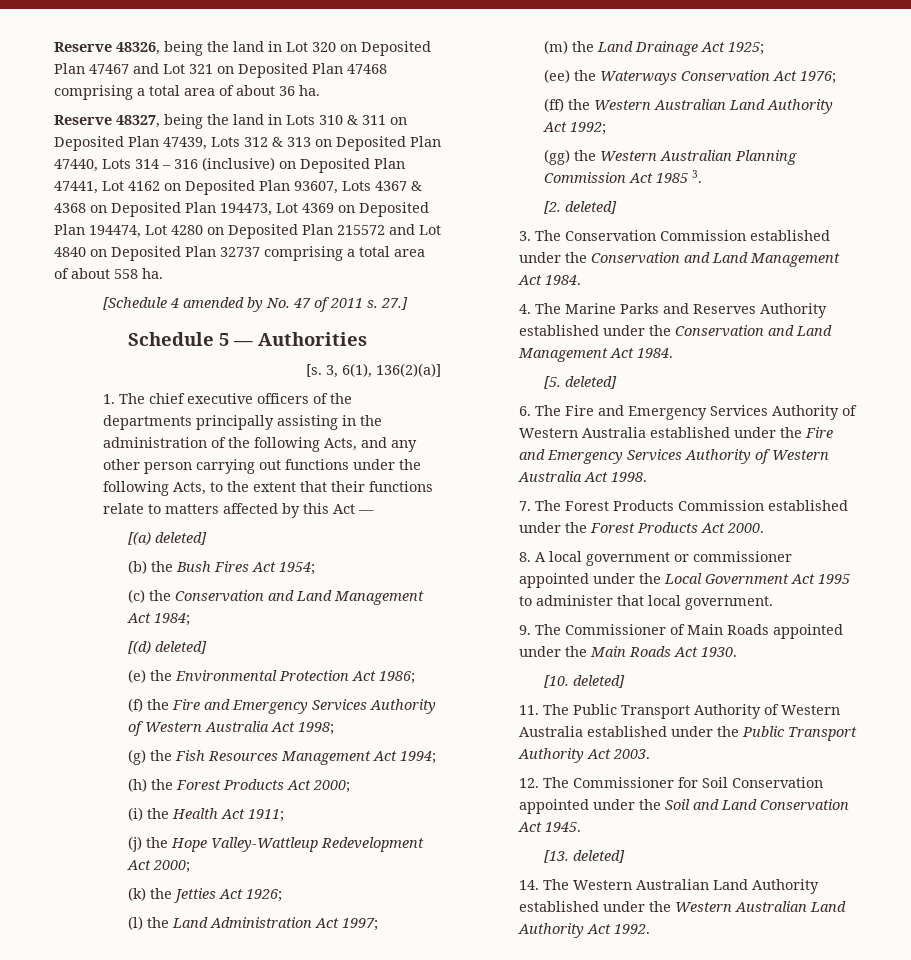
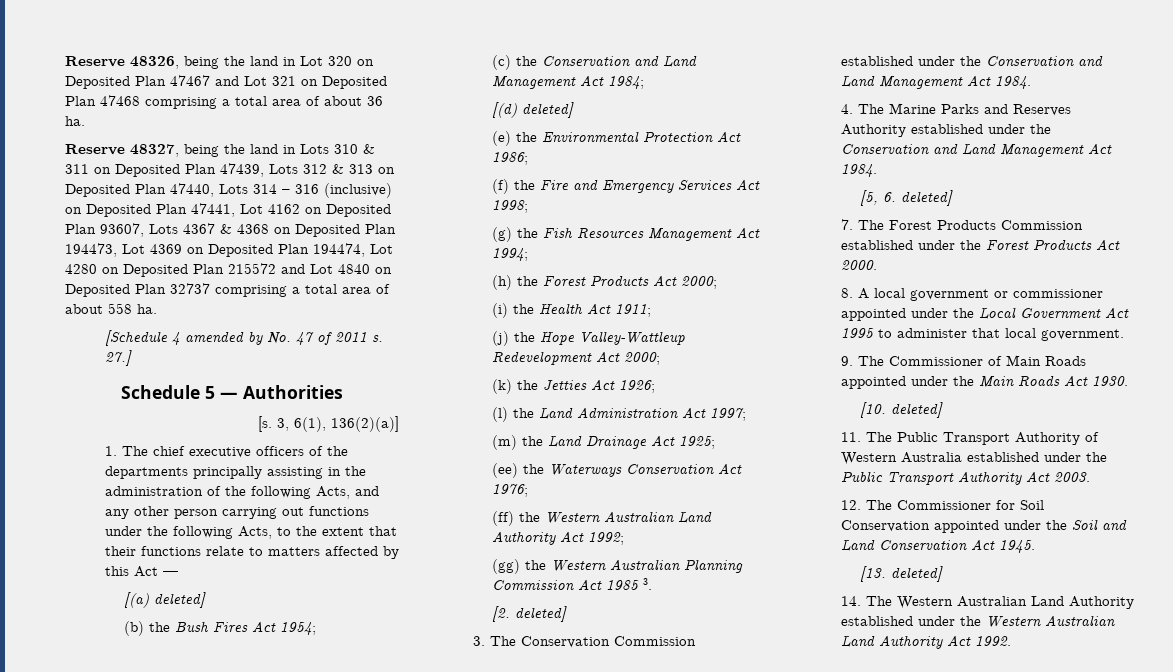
[369,699,436,714] [127,721,269,736] Authority of Western Australia -> (733, 185) none
[543,376,617,389] [519,405,858,420] [519,427,834,438] [519,449,830,464] [518,471,648,482] [5. deleted] // 6. The Fire and Emergency Services Authority of Western Australia established under the Fire and Emergency Services Authority of Western Australia Act 1998. -> [860,190,954,206] [5, 6. deleted]

